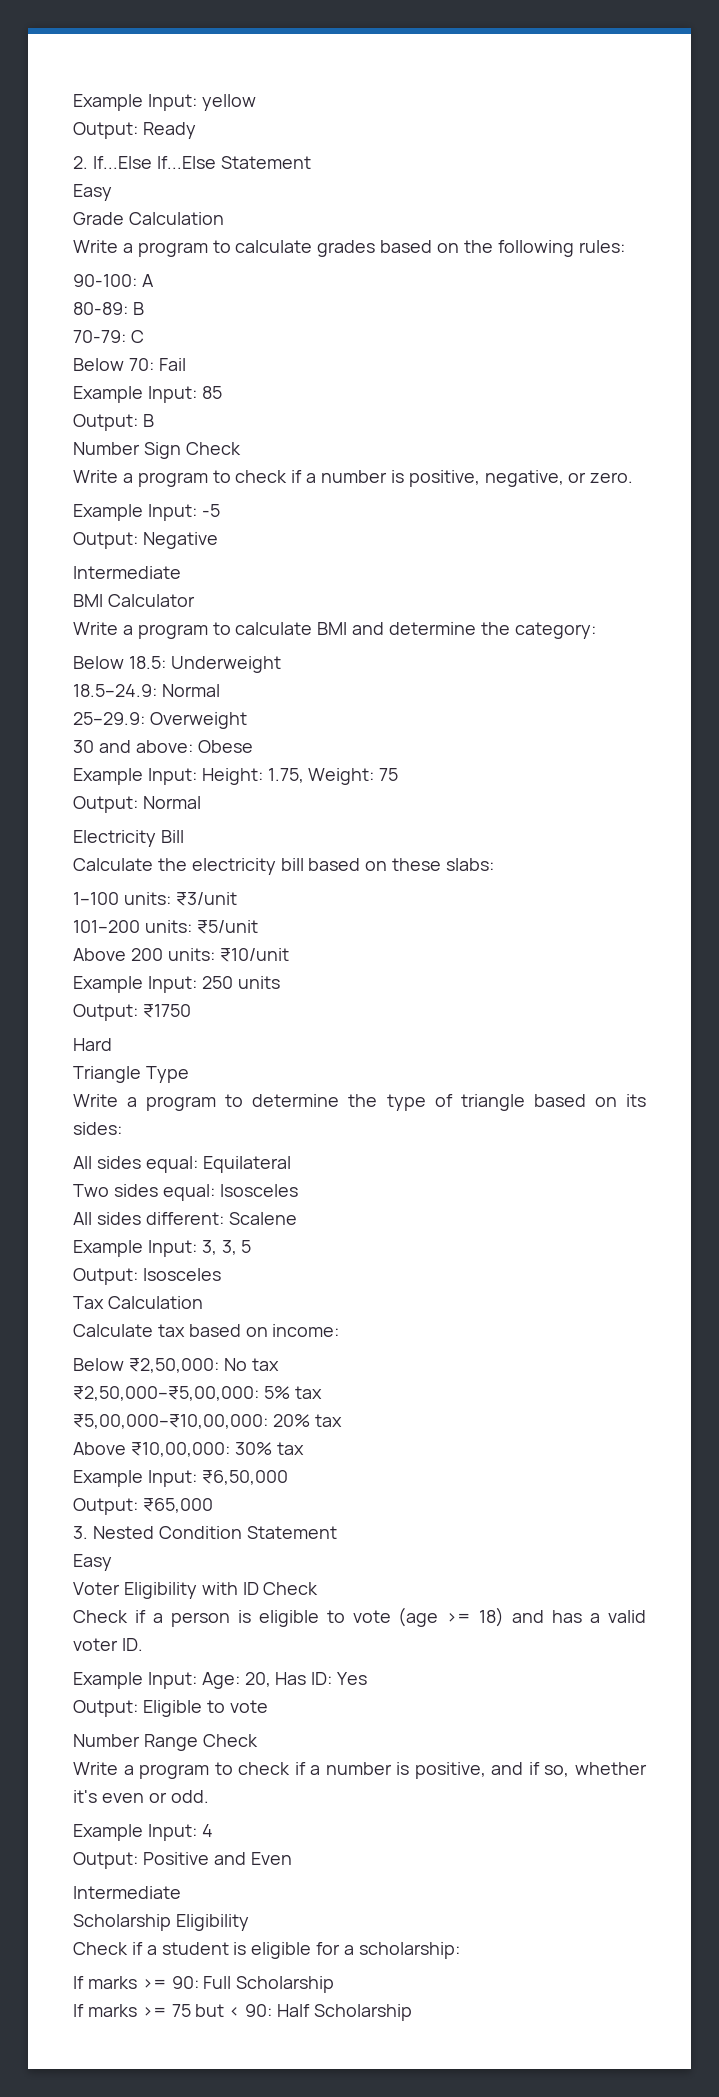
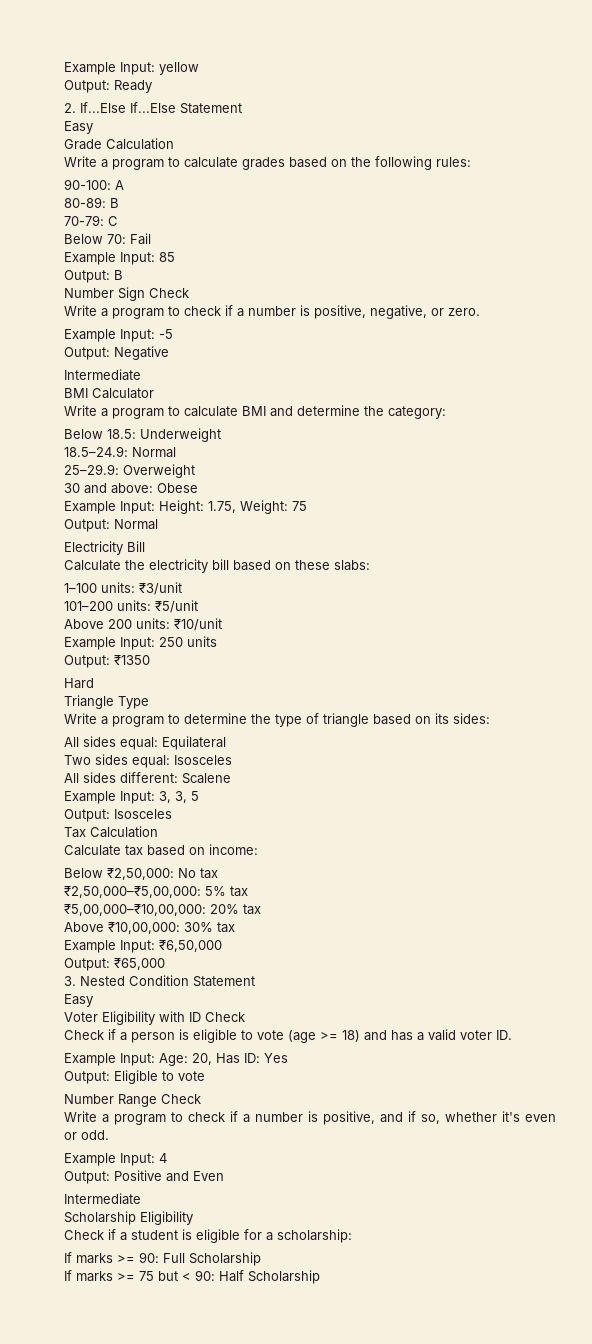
[142,1004,191,1018] ₹1750 -> [114,655,150,665] ₹1350

